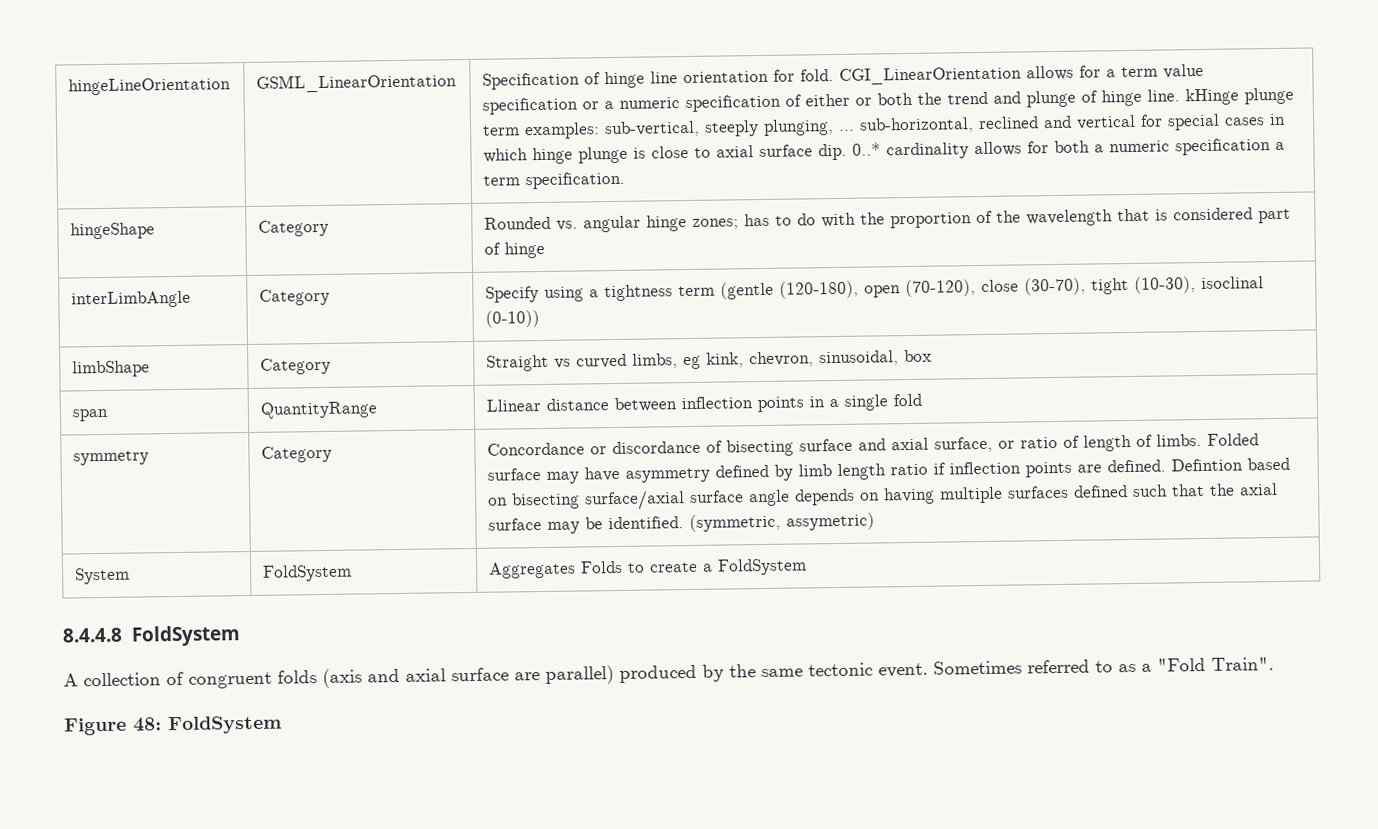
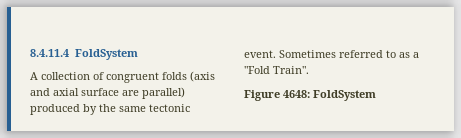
[68,77,232,96] [256,73,458,93] [482,63,1205,90] [482,87,1295,115] [483,113,1287,140] [483,138,1286,165] [483,171,626,190] [70,222,156,240] [258,219,330,237] [484,207,1292,233] [484,241,546,259] [71,290,192,309] [259,288,331,306] [485,276,1265,303] [485,310,541,328] [72,360,151,378] [260,357,332,375] [486,349,933,372] [72,408,110,422] [260,401,379,419] [486,393,923,413] [73,450,150,466] [261,445,333,463] [487,433,1260,457] [487,457,1291,484] [488,482,1279,511] [488,512,876,534] [75,567,131,585] [263,564,353,582] [488,558,808,579] [62,627,123,643] hingeLineOrientation | GSML_LinearOrientation | Specification of hinge line orientation for fold. CGI_LinearOrientation allows for a term value specification or a numeric specification of either or both the trend and plunge of hinge line. kHinge plunge term examples: sub-vertical, steeply plunging, ... sub-horizontal, reclined and vertical for special cases in which hinge plunge is close to axial surface dip. 0..* cardinality allows for both a numeric specification a term specification. // hingeShape | Category | Rounded vs. angular hinge zones; has to do with the proportion of the wavelength that is considered part of hinge // interLimbAngle | Category | Specify using a tightness term (gentle (120-180), open (70-120), close (30-70), tight (10-30), isoclinal (0-10)) // limbShape | Category | Straight vs curved limbs, eg kink, chevron, sinusoidal, box // span | QuantityRange | Llinear distance between inflection points in a single fold // symmetry | Category | Concordance or discordance of bisecting surface and axial surface, or ratio of length of limbs. Folded surface may have asymmetry defined by limb length ratio if inflection points are defined. Defintion based on bisecting surface/axial surface angle depends on having multiple surfaces defined such that the axial surface may be identified. (symmetric, assymetric) // System | FoldSystem | Aggregates Folds to create a FoldSystem // 8.4.4.8 -> [30,49,69,57] 8.4.11.4
[133,717,162,732] 48: -> [283,90,310,98] 4648:

